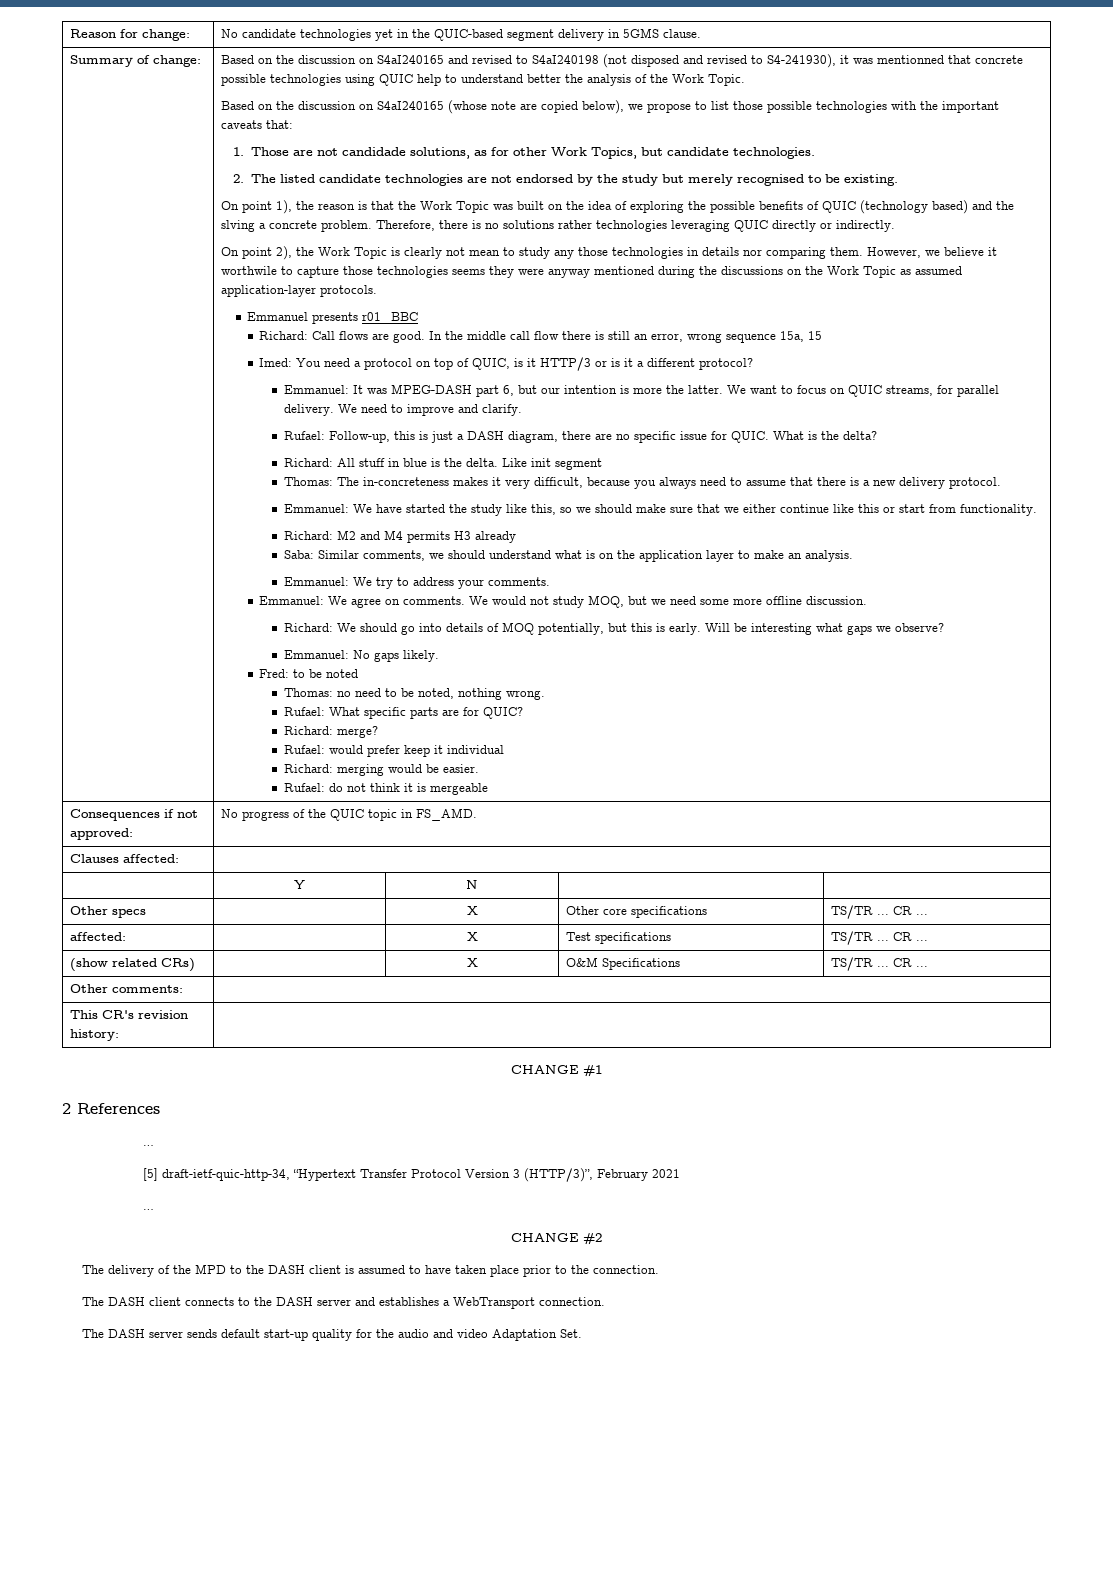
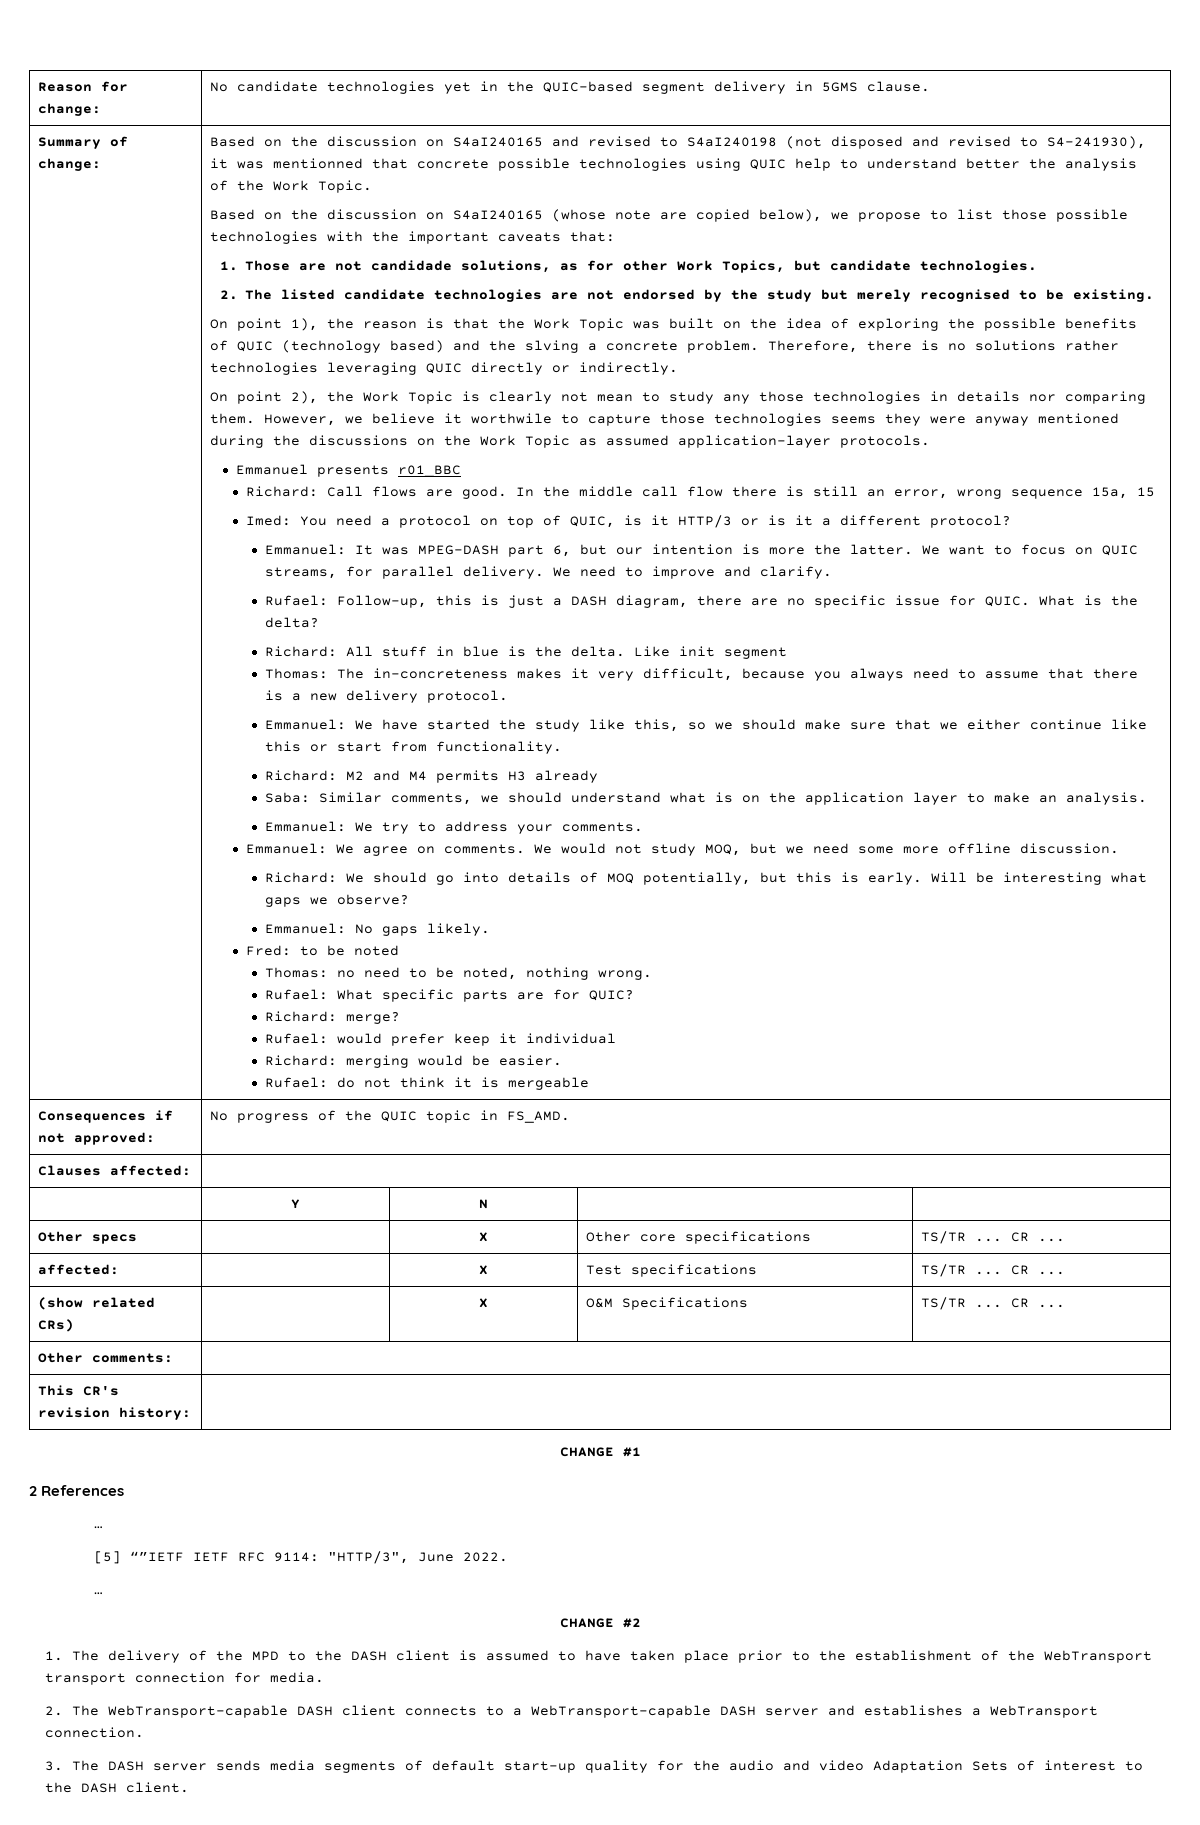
[162,1168,681,1182] draft-ietf-quic-http-34, “Hypertext Transfer Protocol Version 3 (HTTP/3)”, February 2021 -> [130,1551,509,1564] “”IETF IETF RFC 9114: "HTTP/3", June 2022.
(602, 1239) none -> [45,1651,64,1661] 1.
[593,1265,660,1274] [82,1297,105,1306] connection. // The -> [855,1650,1153,1663] [45,1672,325,1685] [45,1705,289,1718] establishment of the WebTransport transport connection for media. // 2. The WebTransport-capable
[254,1297,273,1306] the -> [513,1705,712,1718] a WebTransport-capable
(606, 1301) none -> [45,1761,64,1771] 3.
(218, 1333) none -> [270,1760,424,1773] media segments of
[560,1329,583,1338] Set. -> [972,1760,1144,1771] [45,1782,190,1793] Sets of interest to the DASH client.

